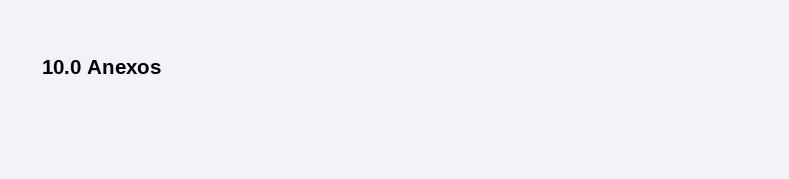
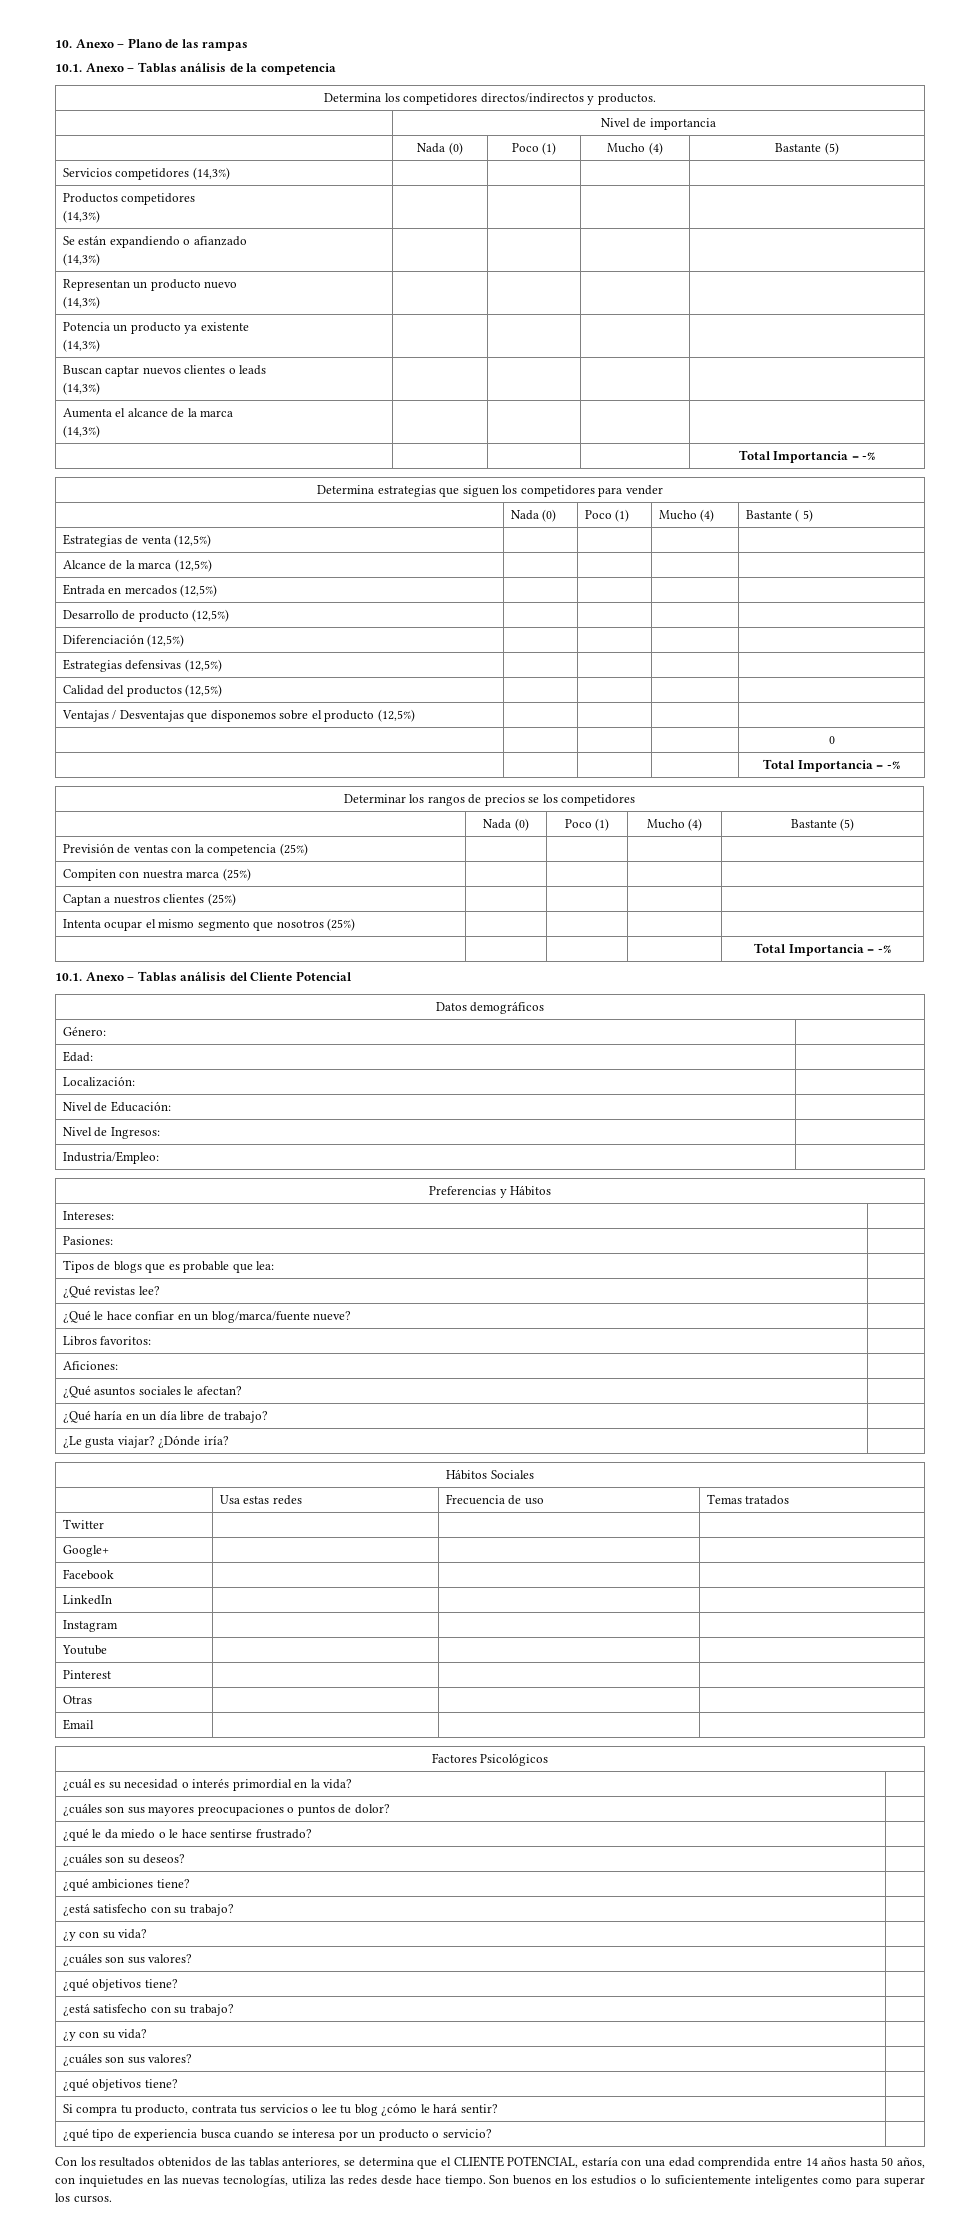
[42,60,161,74] 10.0 Anexos -> [55,38,249,51] [55,62,336,75] [324,93,656,105] [601,118,716,130] [417,142,463,155] [511,142,557,155] [607,142,663,155] [775,142,839,155] [62,167,230,180] [62,193,196,205] [62,210,100,223] [62,235,247,248] [62,253,100,266] [62,279,238,291] [62,296,100,309] [62,322,249,334] [62,339,100,352] [62,365,267,377] [62,382,100,395] [62,408,234,418] [62,425,100,438] [738,450,876,463] [317,485,663,497] [510,509,557,522] [584,509,630,522] [658,509,715,522] [745,509,813,522] [62,534,212,547] [62,559,212,572] [62,584,218,597] [62,609,230,622] [62,634,185,647] [62,659,222,672] [62,684,223,697] [61,709,415,722] [828,736,835,744] [763,759,900,772] [343,794,636,806] [483,818,529,831] [564,818,610,831] [646,818,703,831] [790,818,855,831] [62,843,308,856] [62,868,251,881] [62,893,236,906] [62,918,356,931] [754,943,891,956] [55,971,352,982] [435,1001,545,1014] [62,1026,106,1036] [62,1051,93,1062] [62,1076,135,1087] [62,1101,171,1112] [62,1127,160,1139] [62,1151,159,1164] [428,1185,552,1198] [62,1211,114,1220] [62,1236,113,1245] [62,1260,275,1273] [62,1285,160,1298] [62,1310,352,1323] [62,1336,152,1346] [62,1361,118,1370] [62,1385,242,1398] [62,1410,269,1423] [62,1435,229,1448] [446,1469,534,1480] [219,1495,302,1505] [445,1494,544,1505] [706,1494,790,1505] [62,1519,104,1529] [62,1545,109,1557] [62,1569,114,1580] [62,1595,112,1605] [62,1620,118,1632] [61,1645,107,1655] [62,1670,111,1679] [62,1695,92,1704] [62,1719,94,1730] [431,1753,549,1766] [62,1778,353,1791] [62,1803,390,1816] [62,1828,312,1841] [62,1853,186,1866] [62,1878,190,1891] [62,1903,234,1916] [62,1929,148,1941] [62,1953,193,1966] [62,1978,178,1991] [62,2003,234,2016] [62,2029,148,2041] [62,2053,193,2066] [62,2078,178,2091] [62,2103,498,2116] [62,2128,492,2141] [55,2156,925,2169] [55,2175,925,2187] [55,2193,112,2203] 10. Anexo – Plano de las rampas // 10.1. Anexo – Tablas análisis de la competencia // Determina los competidores directos/indirectos y productos. // | Nivel de importancia // | Nada (0) | Poco (1) | Mucho (4) | Bastante (5) // Servicios competidores (14,3%) | | | | // Productos competidores // (14,3%) | | | | // Se están expandiendo o afianzado // (14,3%) | | | | // Representan un producto nuevo // (14,3%) | | | | // Potencia un producto ya existente // (14,3%) | | | | // Buscan captar nuevos clientes o leads // (14,3%) | | | | // Aumenta el alcance de la marca // (14,3%) | | | | // | | | | Total Importancia = -% // Determina estrategias que siguen los competidores para vender // | Nada (0) | Poco (1) | Mucho (4) | Bastante ( 5) // Estrategias de venta (12,5%) | | | | // Alcance de la marca (12,5%) | | | | // Entrada en mercados (12,5%) | | | | // Desarrollo de producto (12,5%) | | | | // Diferenciación (12,5%) | | | | // Estrategias defensivas (12,5%) | | | | // Calidad del productos (12,5%) | | | | // Ventajas / Desventajas que disponemos sobre el producto (12,5%) | | | | // | | | | 0 // | | | | Total Importancia = -% // Determinar los rangos de precios se los competidores // | Nada (0) | Poco (1) | Mucho (4) | Bastante (5) // Previsión de ventas con la competencia (25%) | | | | // Compiten con nuestra marca (25%) | | | | // Captan a nuestros clientes (25%) | | | | // Intenta ocupar el mismo segmento que nosotros (25%) | | | | // | | | | Total Importancia = -% // 10.1. Anexo – Tablas análisis del Cliente Potencial // Datos demográficos // Género: | // Edad: | // Localización: | // Nivel de Educación: | // Nivel de Ingresos: | // Industria/Empleo: | // Preferencias y Hábitos // Intereses: | // Pasiones: | // Tipos de blogs que es probable que lea: | // ¿Qué revistas lee? | // ¿Qué le hace confiar en un blog/marca/fuente nueve? | // Libros favoritos: | // Aficiones: | // ¿Qué asuntos sociales le afectan? | // ¿Qué haría en un día libre de trabajo? | // ¿Le gusta viajar? ¿Dónde iría? | // Hábitos Sociales // | Usa estas redes | Frecuencia de uso | Temas tratados // Twitter | | | // Google+ | | | // Facebook | | | // LinkedIn | | | // Instagram | | | // Youtube | | | // Pinterest | | | // Otras | | | // Email | | | // Factores Psicológicos // ¿cuál es su necesidad o interés primordial en la vida? | // ¿cuáles son sus mayores preocupaciones o puntos de dolor? | // ¿qué le da miedo o le hace sentirse frustrado? | // ¿cuáles son su deseos? | // ¿qué ambiciones tiene? | // ¿está satisfecho con su trabajo? | // ¿y con su vida? | // ¿cuáles son sus valores? | // ¿qué objetivos tiene? | // ¿está satisfecho con su trabajo? | // ¿y con su vida? | // ¿cuáles son sus valores? | // ¿qué objetivos tiene? | // Si compra tu producto, contrata tus servicios o lee tu blog ¿cómo le hará sentir? | // ¿qué tipo de experiencia busca cuando se interesa por un producto o servicio? | // Con los resultados obtenidos de las tablas anteriores, se determina que el CLIENTE POTENCIAL, estaría con una edad comprendida entre 14 años hasta 50 años, con inquietudes en las nuevas tecnologías, utiliza las redes desde hace tiempo. Son buenos en los estudios o lo suficientemente inteligentes como para superar los cursos.

